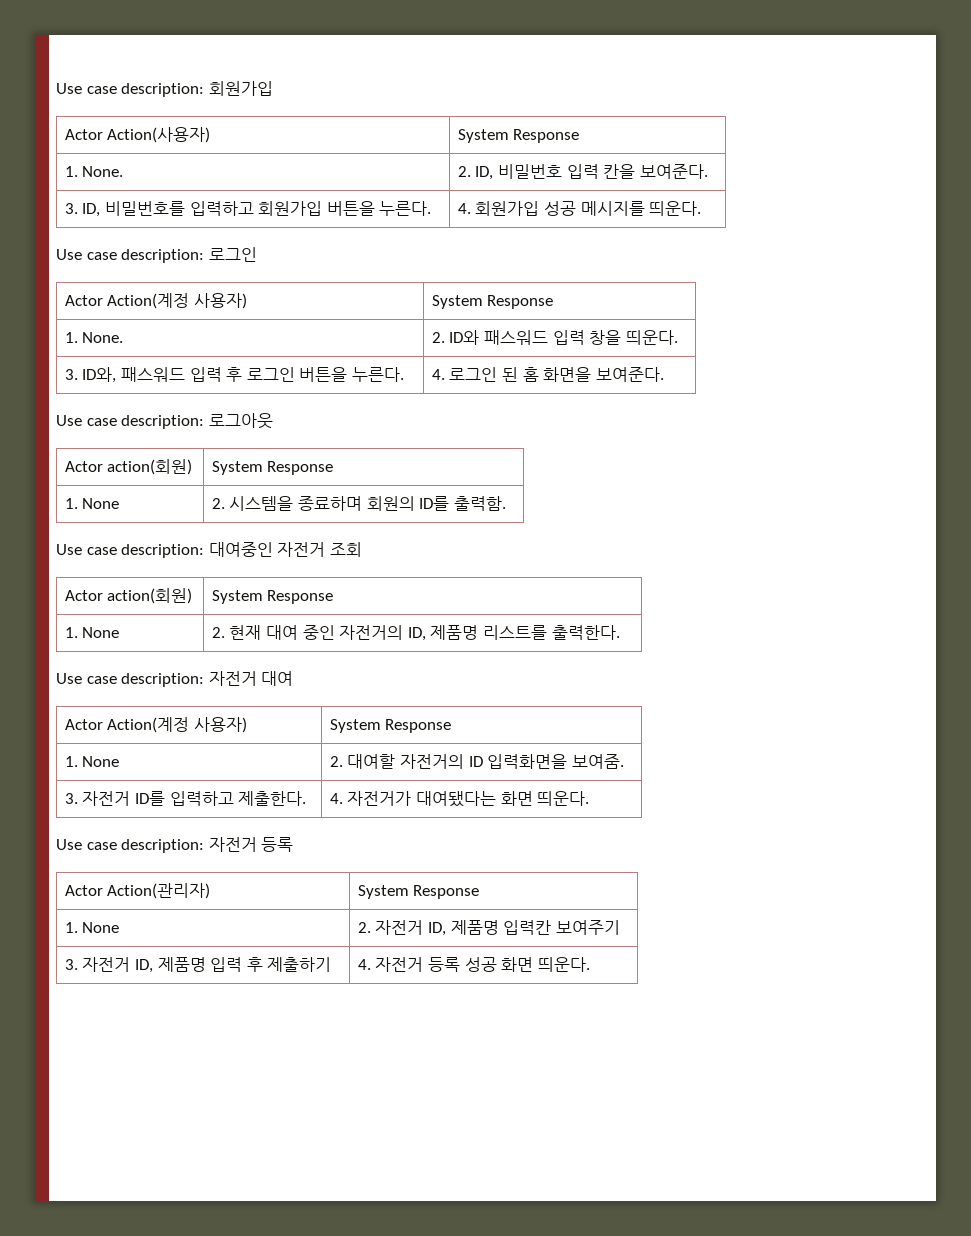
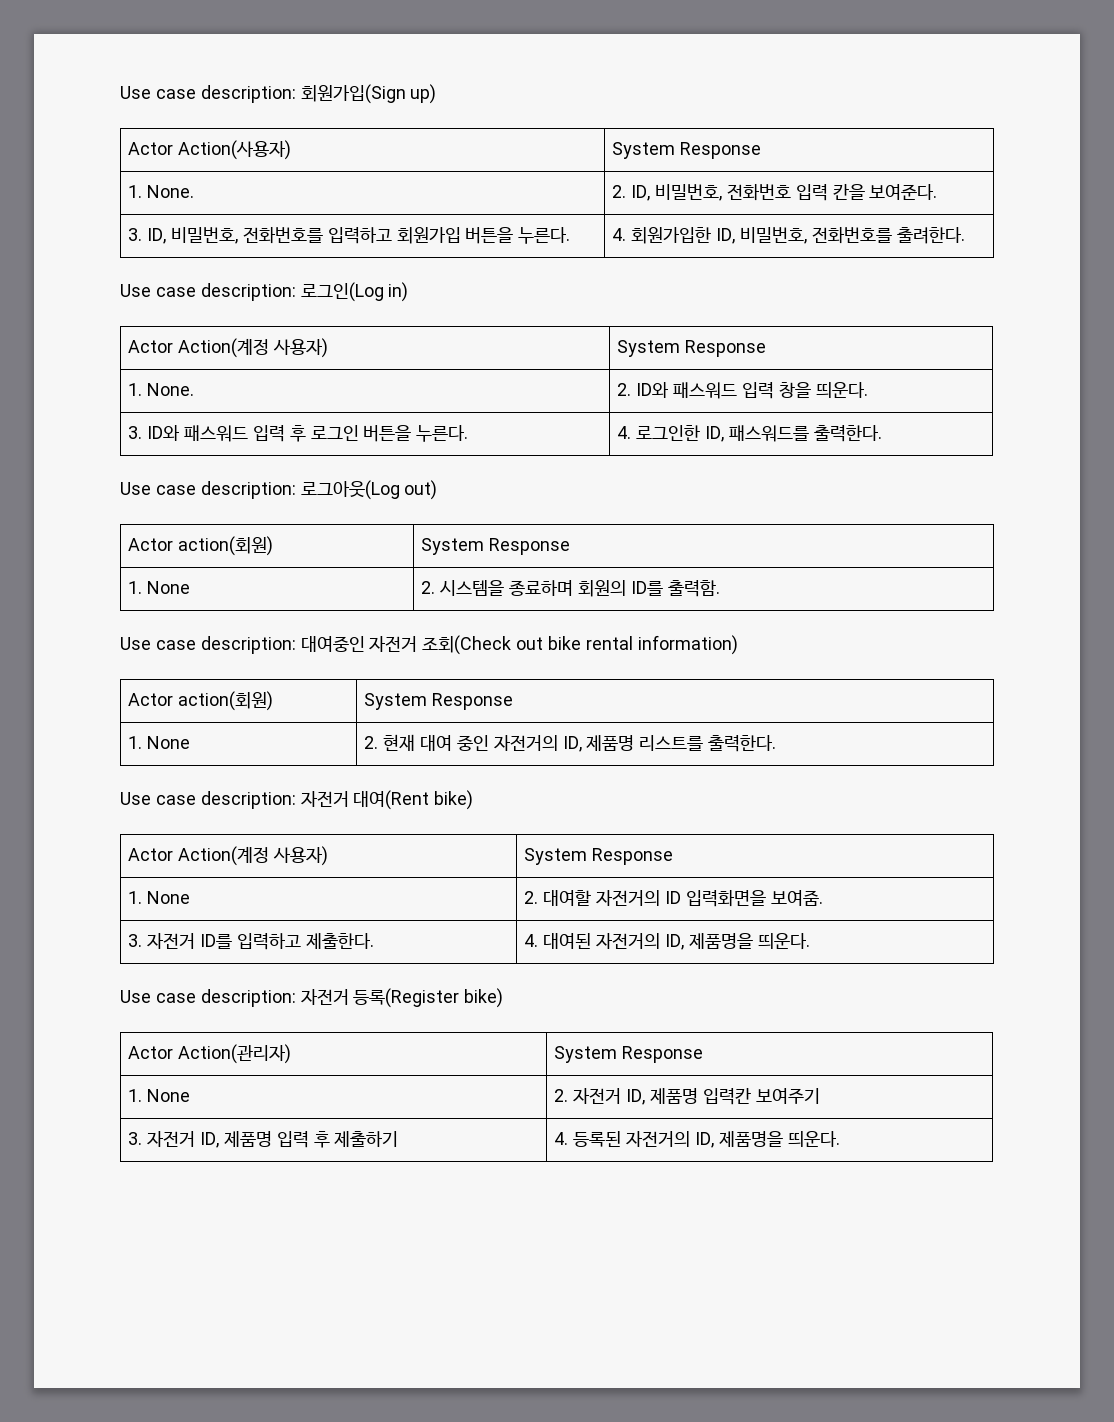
[56,81,273,97] Use case description: 회원가입 -> [120,84,437,104] Use case description: 회원가입(Sign up)
[498,164,563,179] 비밀번호 -> [654,183,791,201] 비밀번호, 전화번호
[105,201,186,216] 비밀번호를 -> [170,226,323,244] 비밀번호, 전화번호를
[475,201,702,216] [56,247,257,263] 회원가입 성공 메시지를 띄운다. // Use case description: 로그인 -> [631,226,965,244] [120,282,409,302] 회원가입한 ID, 비밀번호, 전화번호를 출려한다. // Use case description: 로그인(Log in)
[82,367,117,383] ID와, -> [147,425,181,441] ID와
[449,367,664,382] [56,413,273,429] 로그인 된 홈 화면을 보여준다. // Use case description: 로그아웃 -> [636,425,882,442] [120,480,438,500] 로그인한 ID, 패스워드를 출력한다. // Use case description: 로그아웃(Log out)
[329,542,362,557] 조회 -> [422,635,738,655] 조회(Check out bike rental information)
[261,671,294,686] 대여 -> [353,790,474,810] 대여(Rent bike)
[347,791,533,807] 자전거가 대여됐다는 화면 -> [543,933,753,950] 대여된 자전거의 ID, 제품명을
[261,837,294,852] 등록 -> [353,988,504,1008] 등록(Register bike)
[375,957,534,972] 자전거 등록 성공 화면 -> [573,1131,783,1148] 등록된 자전거의 ID, 제품명을

